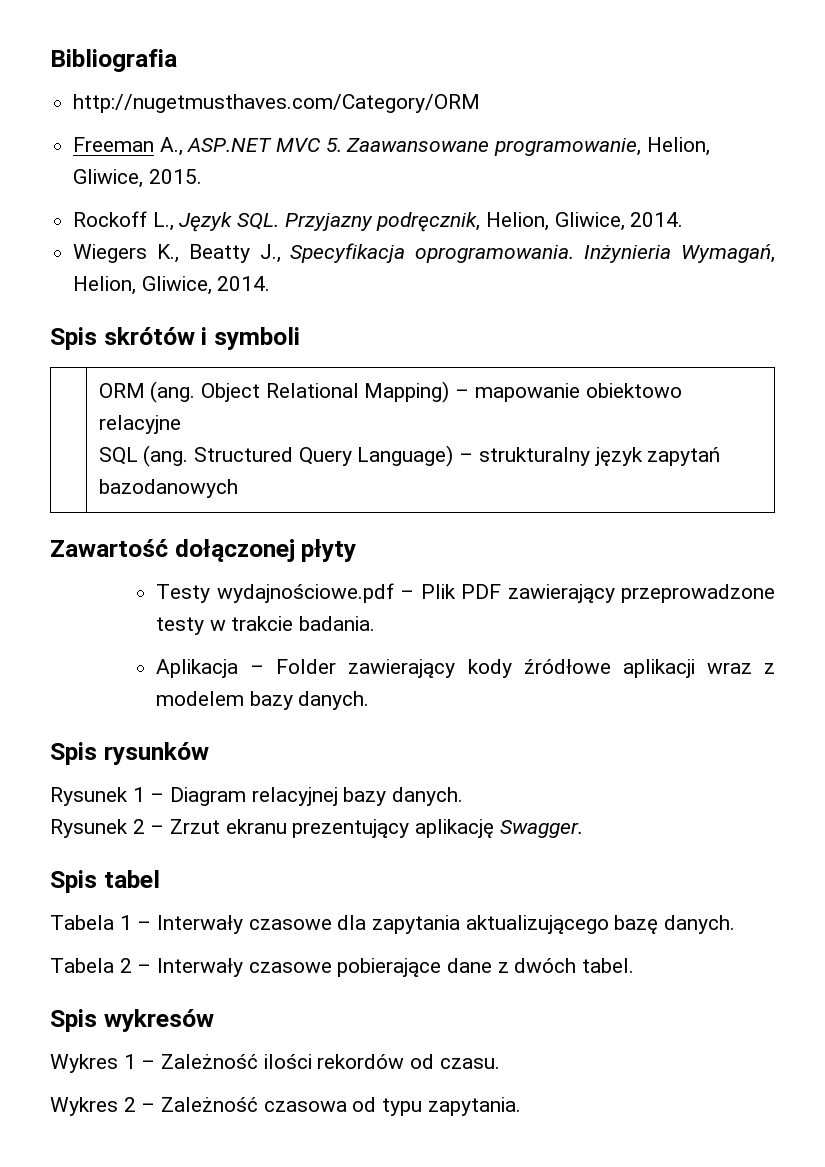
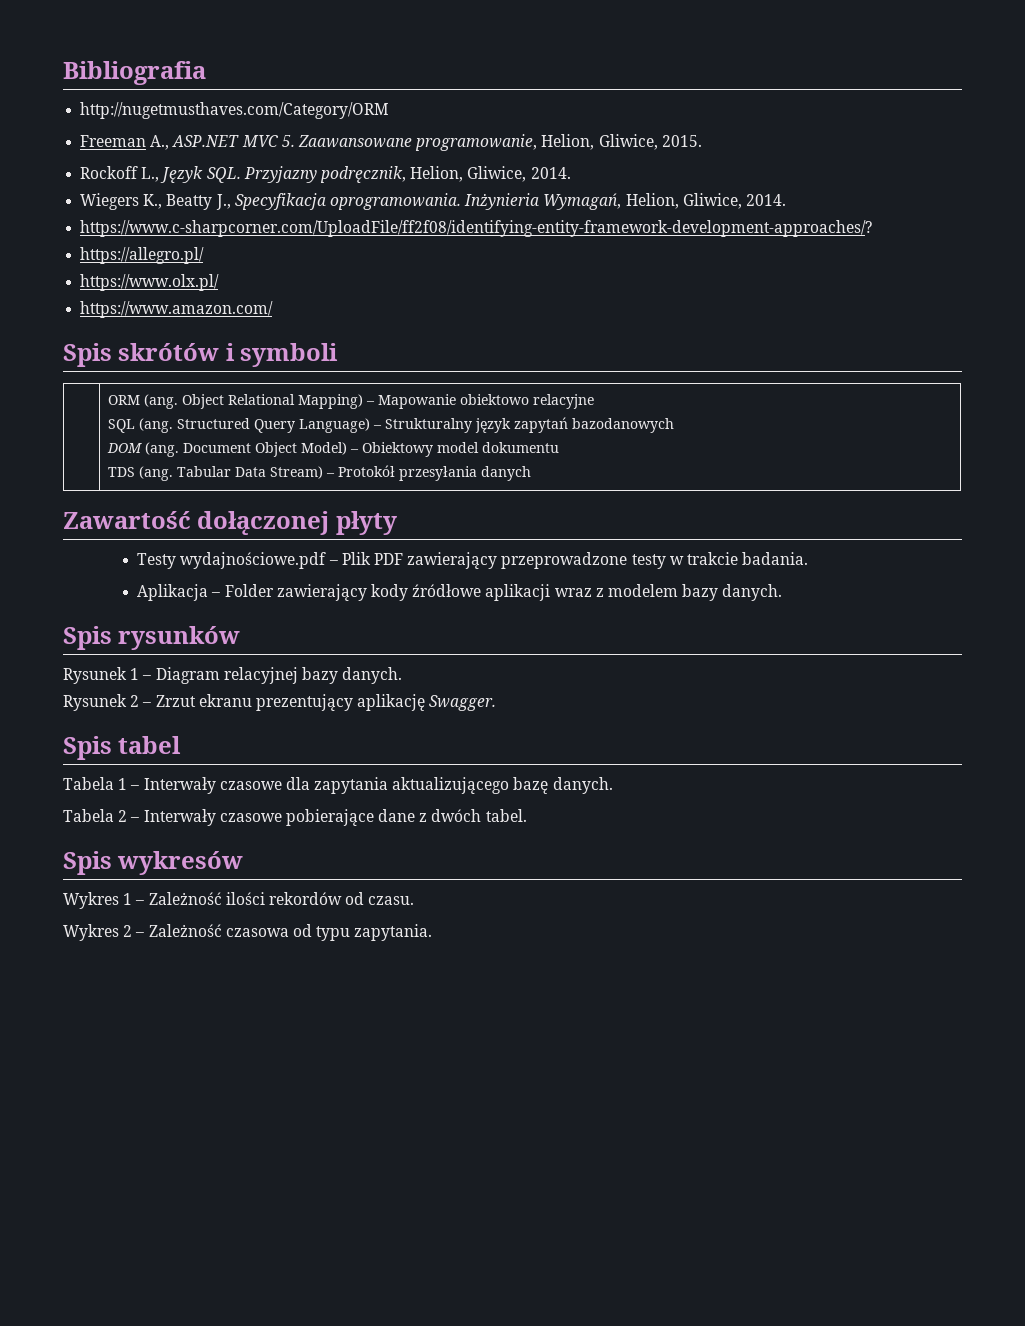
(271, 283) none -> [80,220,873,237] [80,247,205,264] [80,274,220,291] [80,301,274,318] // https://www.c-sharpcorner.com/UploadFile/ff2f08/identifying-entity-framework-development-approaches/? // https://allegro.pl/ // https://www.olx.pl/ // https://www.amazon.com/
[474,383,580,402] mapowanie -> [377,394,456,409] Mapowanie
[478,447,590,466] strukturalny -> [384,418,472,433] Strukturalny
(238, 488) none -> [106,442,559,457] [107,465,531,481] // DOM (ang. Document Object Model) – Obiektowy model dokumentu // TDS (ang. Tabular Data Stream) – Protokół przesyłania danych

